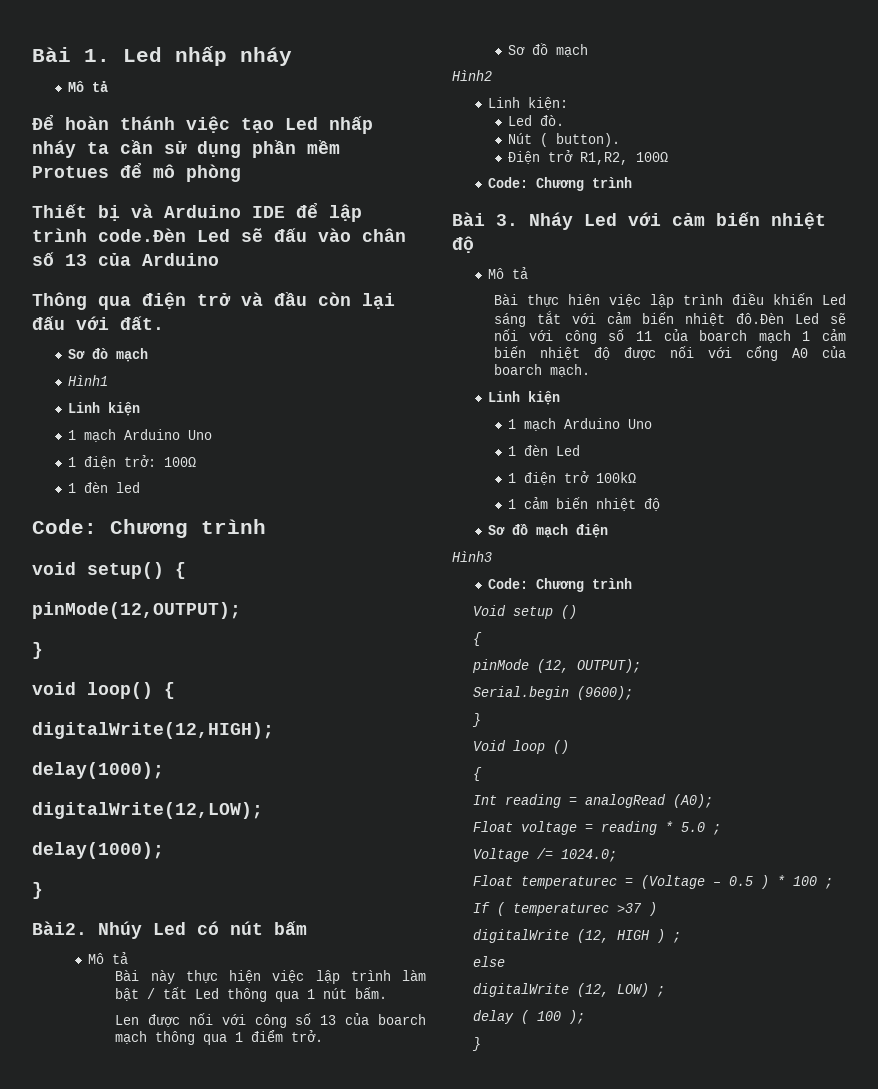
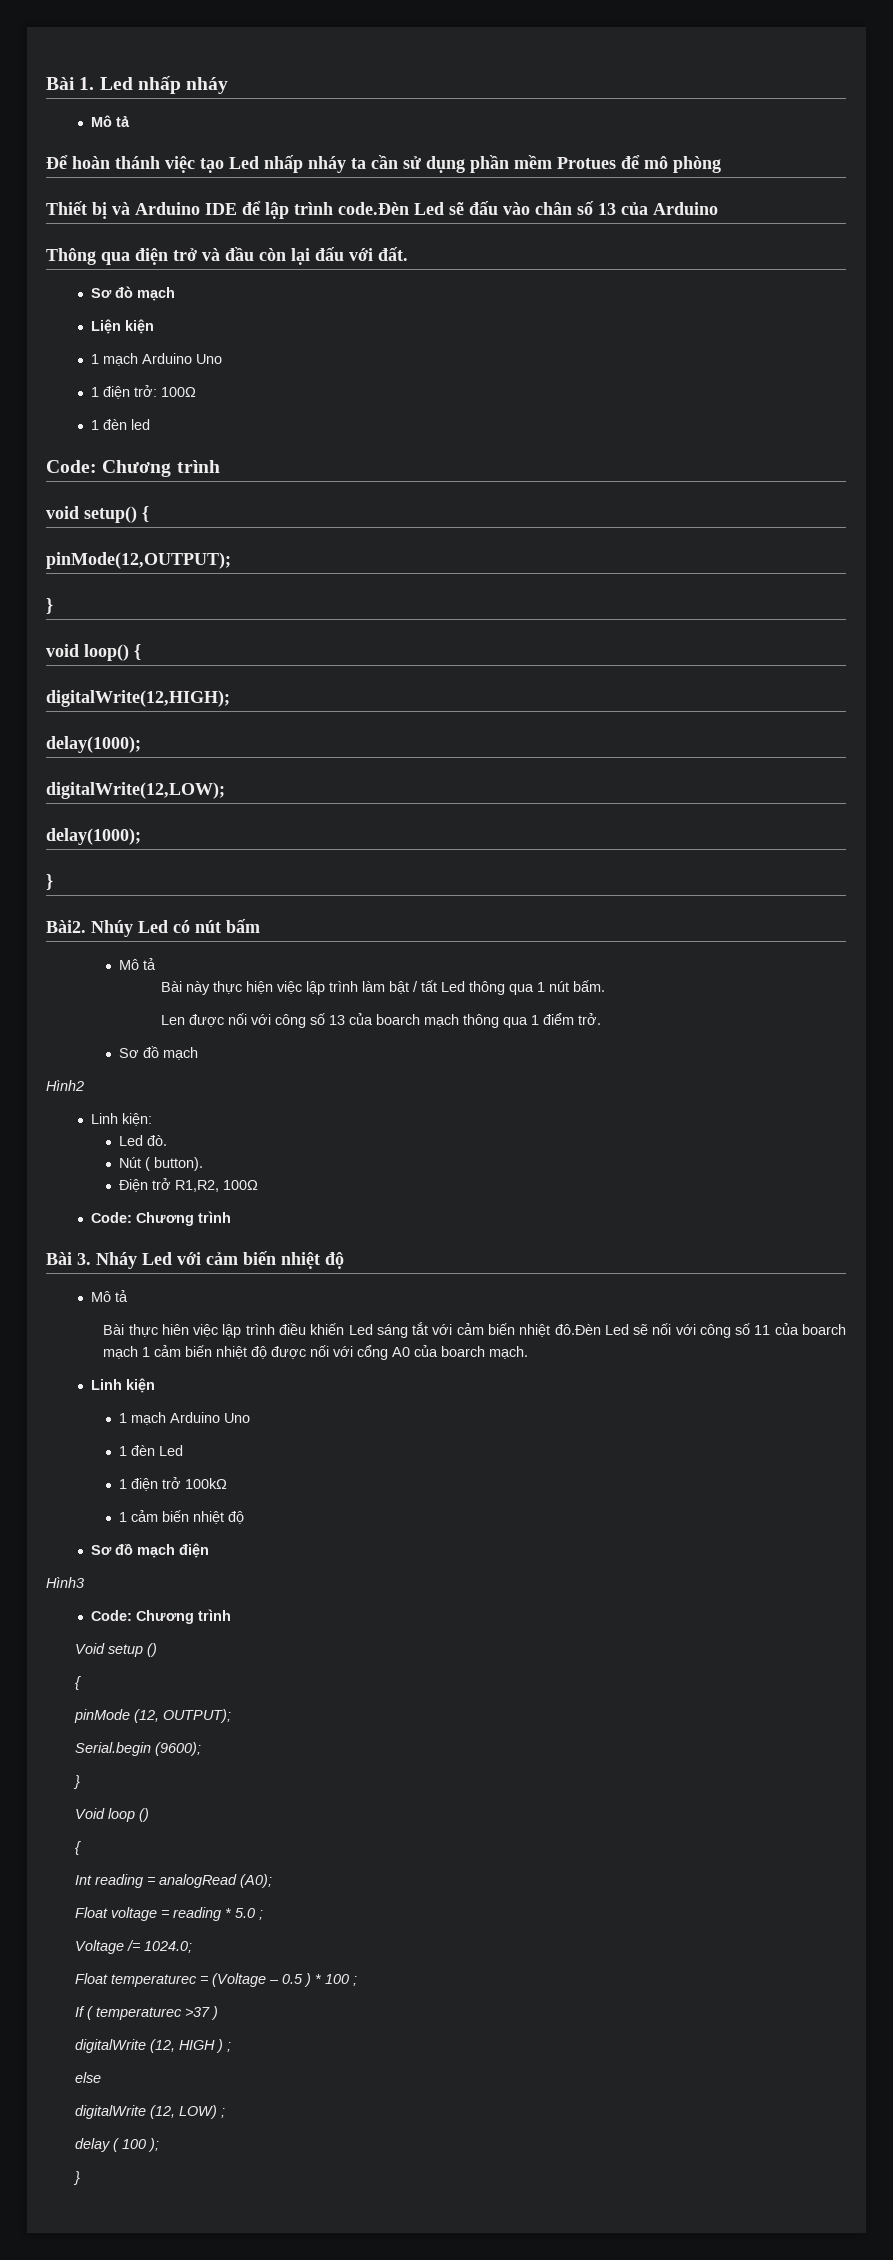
[67,375,108,386] [67,402,100,413] Hình1 // Linh -> [90,319,121,334] Liện

